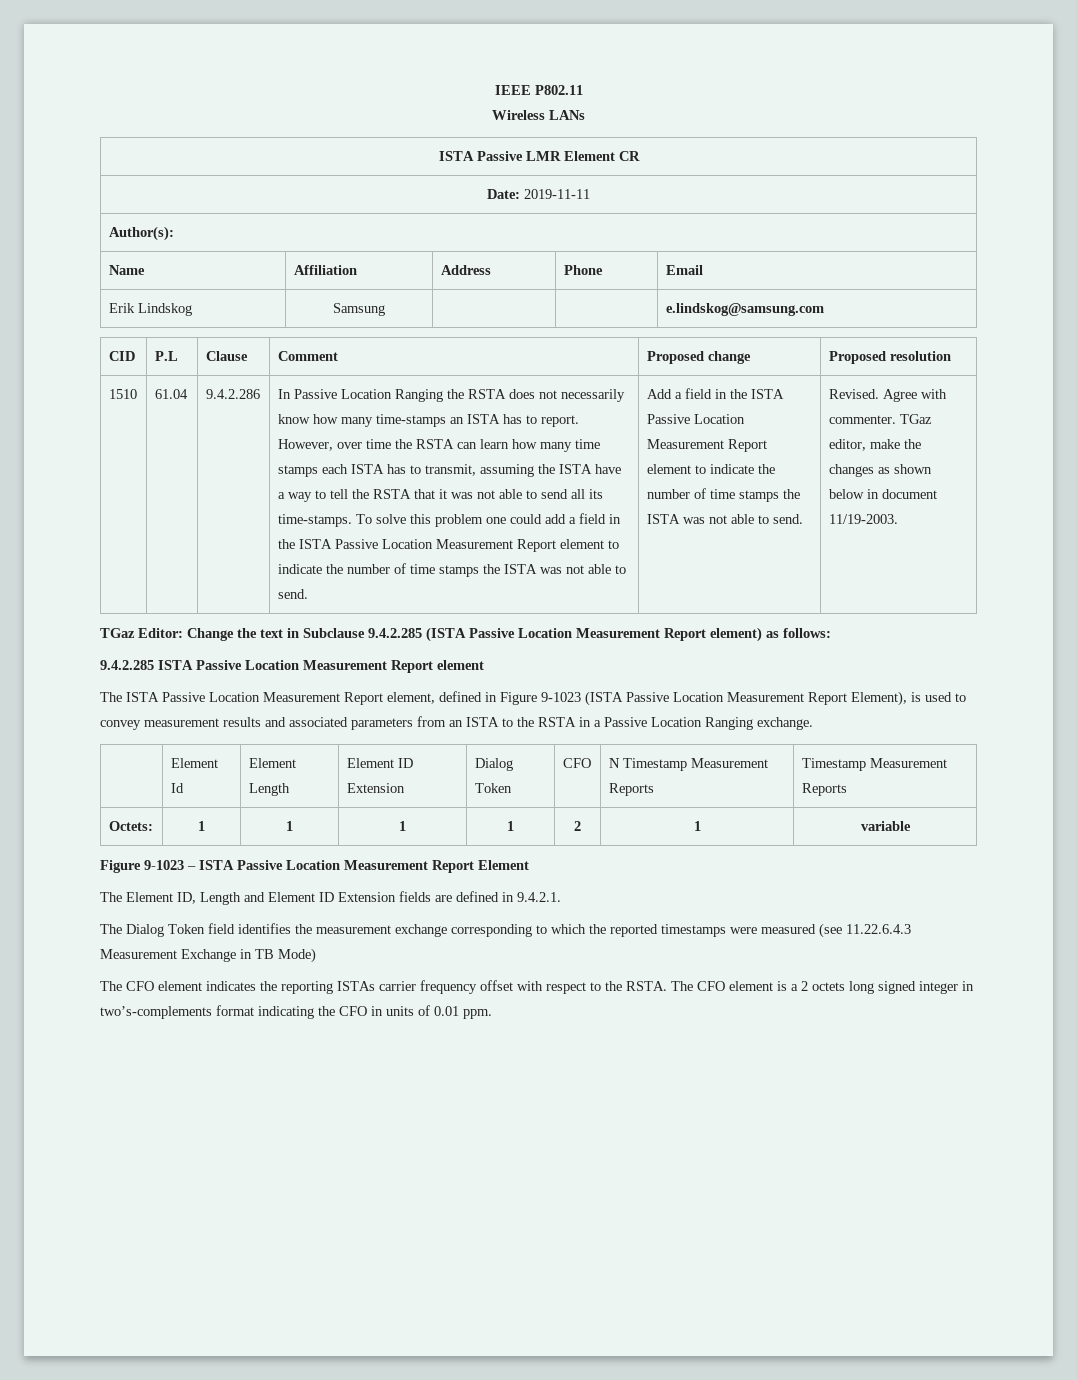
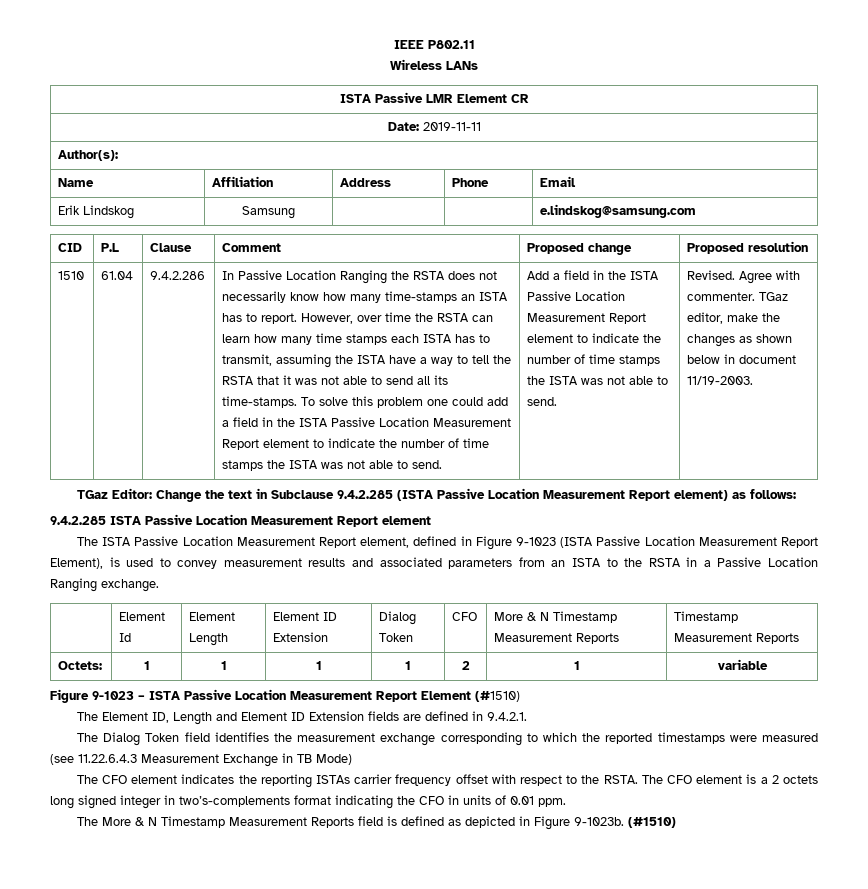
(591, 763) none -> [494,612,538,621] More &
(529, 865) none -> [475,691,520,702] (#1510)
(492, 1014) none -> [76,816,676,830] // The More & N Timestamp Measurement Reports field is defined as depicted in Figure 9-1023b. (#1510)

